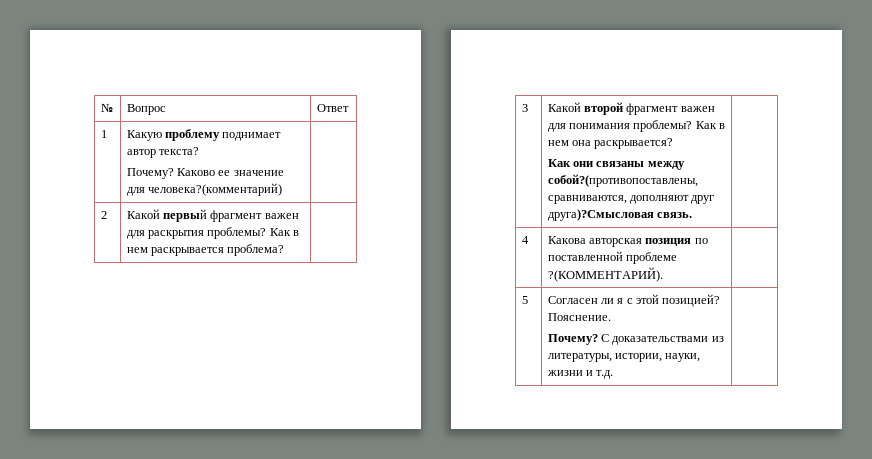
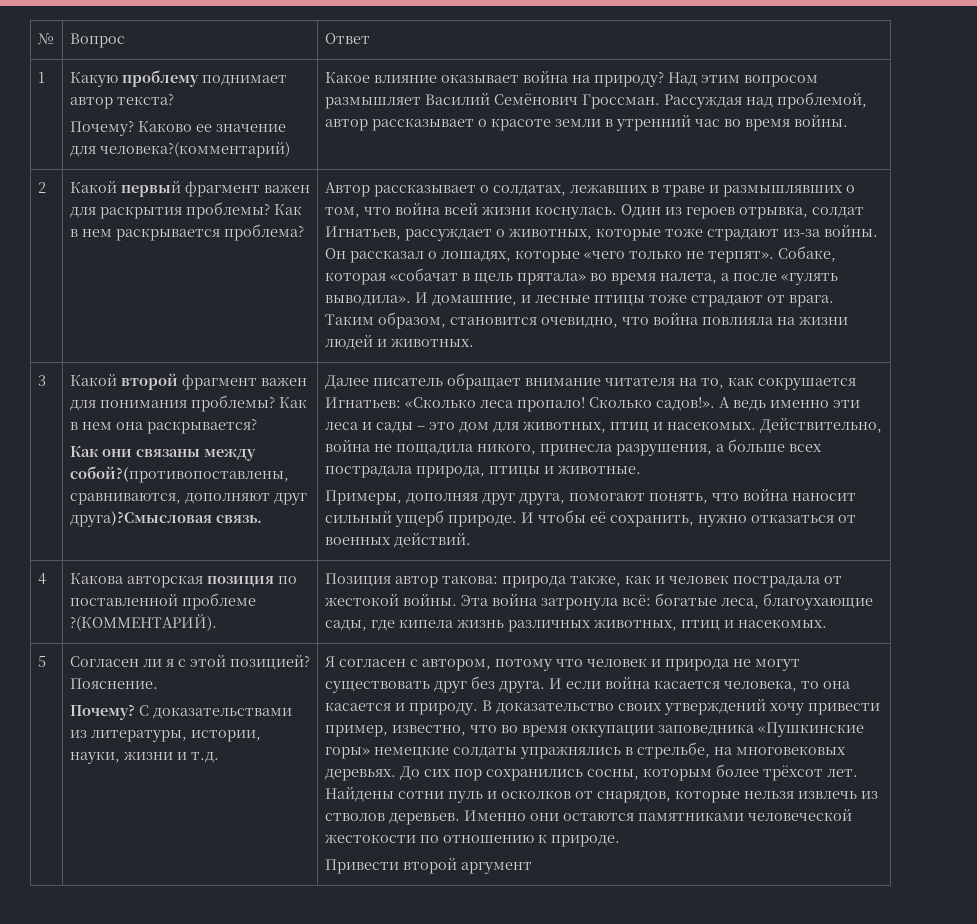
(282, 189) none -> [324,71,818,87] [324,92,867,109] [324,115,848,131] Какое влияние оказывает война на природу? Над этим вопросом размышляет Василий Семёнович Гроссман. Рассуждая над проблемой, автор рассказывает о красоте земли в утренний час во время войны.
(285, 250) none -> [324,182,855,197] [324,203,864,219] [324,225,878,241] [324,246,836,263] [324,268,838,285] [324,292,834,307] [324,312,848,329] [324,335,474,350] Автор рассказывает о солдатах, лежавших в траве и размышлявших о том, что война всей жизни коснулась. Один из героев отрывка, солдат Игнатьев, рассуждает о животных, которые тоже страдают из-за войны. Он рассказал о лошадях, которые «чего только не терпят». Собаке, которая «собачат в щель прятала» во время налета, а после «гулять выводила». И домашние, и лесные птицы тоже страдают от врага. Таким образом, становится очевидно, что война повлияла на жизни людей и животных.
(692, 215) none -> [324,373,856,390] [324,397,860,412] [324,418,882,433] [324,439,822,456] [324,465,641,478] [324,489,856,505] [324,510,856,527] [324,533,471,548] Далее писатель обращает внимание читателя на то, как сокрушается Игнатьев: «Сколько леса пропало! Сколько садов!». А ведь именно эти леса и сады – это дом для животных, птиц и насекомых. Действительно, война не пощадила никого, принесла разрушения, а больше всех пострадала природа, птицы и животные. // Примеры, дополняя друг друга, помогают понять, что война наносит сильный ущерб природе. И чтобы её сохранить, нужно отказаться от военных действий.
(663, 274) none -> [324,573,842,588] [324,593,873,610] [324,619,827,632] Позиция автор такова: природа также, как и человек пострадала от жестокой войны. Эта война затронула всё: богатые леса, благоухающие сады, где кипела жизнь различных животных, птиц и насекомых.
(614, 374) none -> [324,656,800,671] [324,676,850,693] [324,699,880,715] [324,722,864,737] [324,742,846,759] [324,764,858,781] [324,787,878,803] [324,809,852,825] [324,834,620,847] [324,858,532,874] Я согласен с автором, потому что человек и природа не могут существовать друг без друга. И если война касается человека, то она касается и природу. В доказательство своих утверждений хочу привести пример, известно, что во время оккупации заповедника «Пушкинские горы» немецкие солдаты упражнялись в стрельбе, на многовековых деревьях. До сих пор сохранились сосны, которым более трёхсот лет. Найдены сотни пуль и осколков от снарядов, которые нельзя извлечь из стволов деревьев. Именно они остаются памятниками человеческой жестокости по отношению к природе. // Привести второй аргумент

